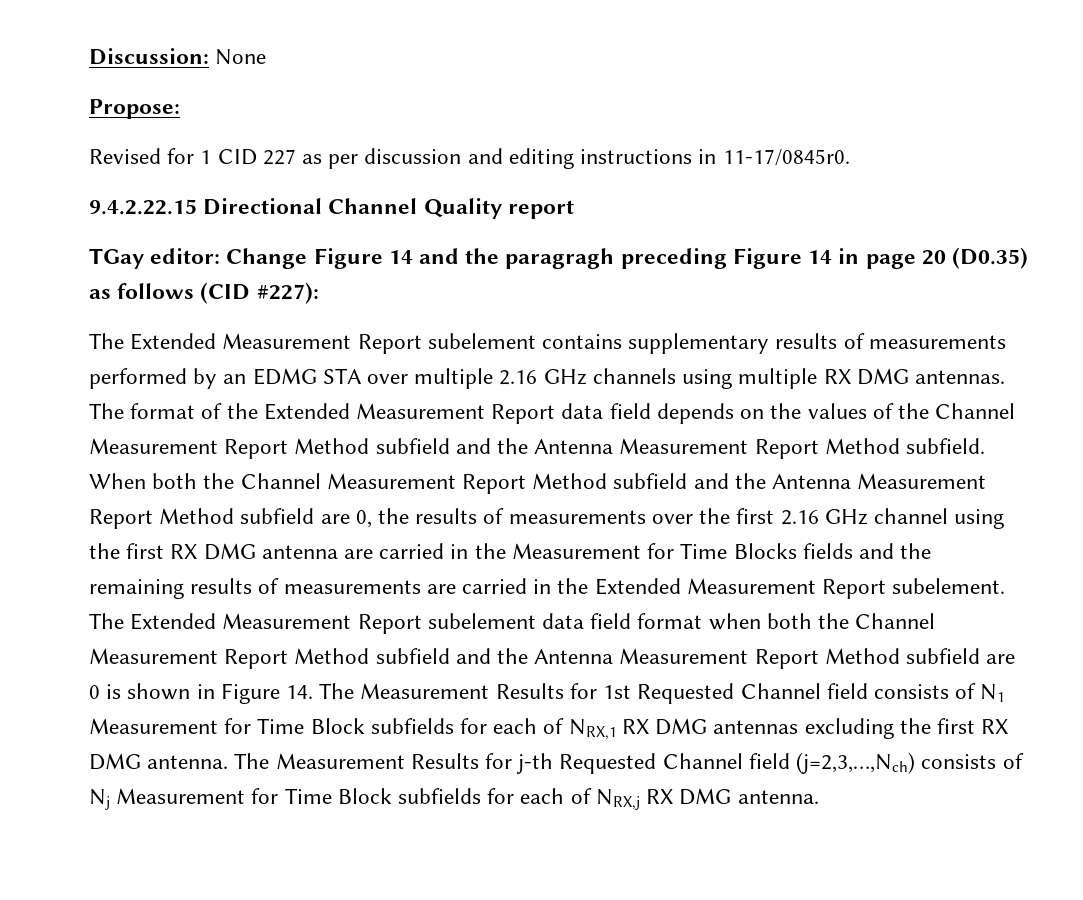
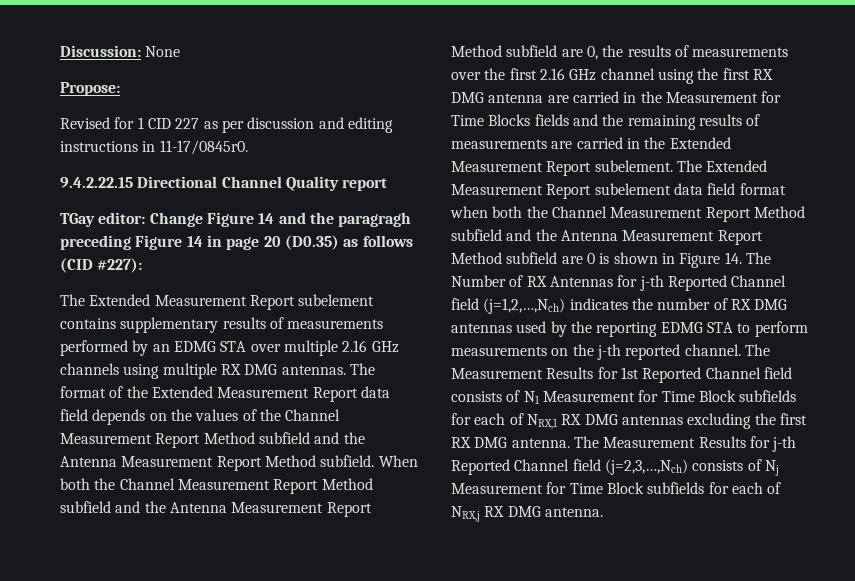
(355, 691) none -> [451,275,787,291] [451,298,788,314] [451,321,808,337] [451,344,770,360] Number of RX Antennas for j-th Reported Channel field (j=1,2,…,Nch) indicates the number of RX DMG antennas used by the reporting EDMG STA to perform measurements on the j-th reported channel. The
[637,683,735,704] Requested -> [642,367,702,383] Reported
[559,753,657,774] Requested -> [451,459,510,475] Reported

